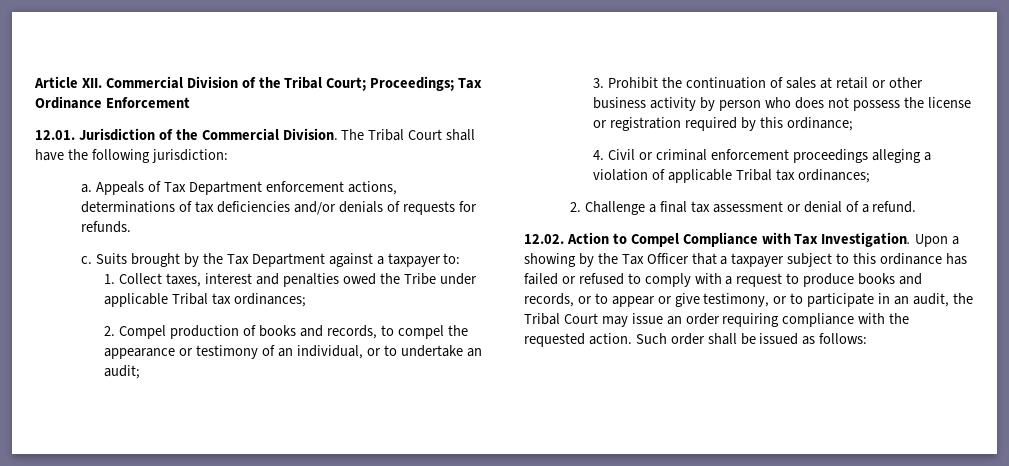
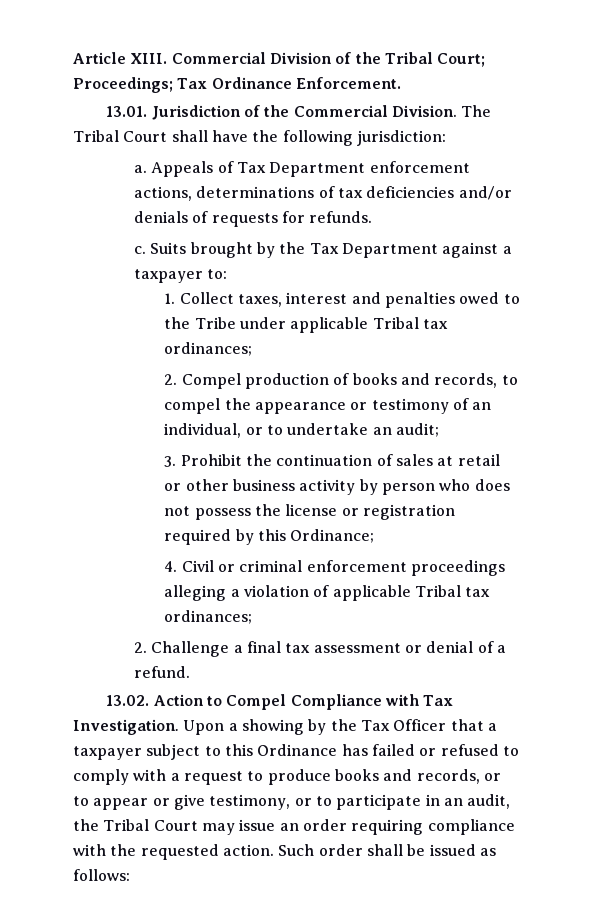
[81,78,102,88] XII. -> [130,53,168,64] XIII.
[105,97,190,108] [35,130,75,140] Enforcement // 12.01. -> [295,77,401,89] [106,106,148,117] Enforcement. // 13.01.
(376, 279) none -> [503,294,520,304] to
[787,117,854,131] ordinance; -> [290,529,375,543] Ordinance;
[524,234,564,244] 12.02. -> [106,695,150,706] 13.02.
[880,253,943,265] ordinance -> [257,744,338,756] Ordinance

